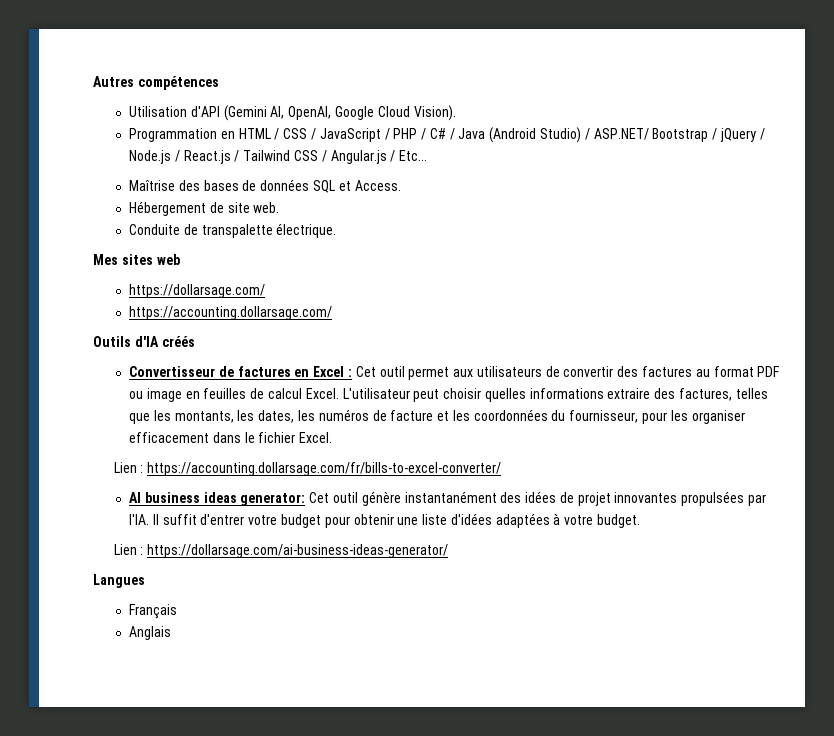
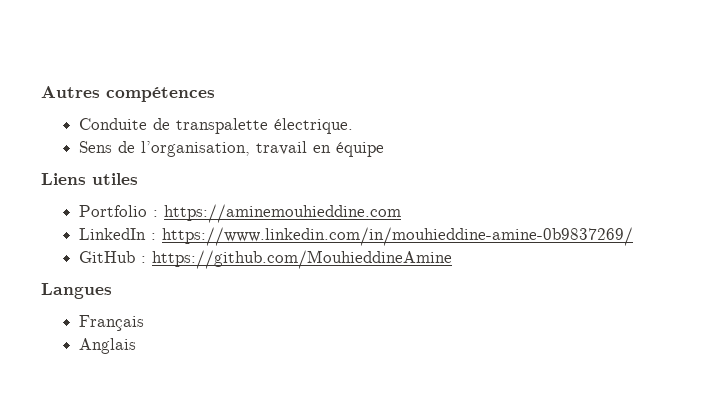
[129,105,456,121] [129,127,765,143] [129,150,428,164] [129,179,401,193] [129,201,280,216] [129,223,337,238] [93,254,180,265] [129,284,266,298] [129,306,333,320] [93,336,195,347] [129,366,780,380] [129,388,768,402] [129,409,745,424] [129,432,333,443] [113,462,502,476] [129,491,766,506] [129,513,640,528] [113,544,449,558] Utilisation d'API (Gemini AI, OpenAI, Google Cloud Vision). // Programmation en HTML / CSS / JavaScript / PHP / C# / Java (Android Studio) / ASP.NET/ Bootstrap / jQuery / Node.js / React.js / Tailwind CSS / Angular.js / Etc... // Maîtrise des bases de données SQL et Access. // Hébergement de site web. // Conduite de transpalette électrique. // Mes sites web // https://dollarsage.com/ // https://accounting.dollarsage.com/ // Outils d'IA créés // Convertisseur de factures en Excel : Cet outil permet aux utilisateurs de convertir des factures au format PDF ou image en feuilles de calcul Excel. L'utilisateur peut choisir quelles informations extraire des factures, telles que les montants, les dates, les numéros de facture et les coordonnées du fournisseur, pour les organiser efficacement dans le fichier Excel. // Lien : https://accounting.dollarsage.com/fr/bills-to-excel-converter/ // AI business ideas generator: Cet outil génère instantanément des idées de projet innovantes propulsées par l'IA. Il suffit d'entrer votre budget pour obtenir une liste d'idées adaptées à votre budget. // Lien : https://dollarsage.com/ai-business-ideas-generator/ -> [78,118,353,134] [78,141,384,157] [41,173,138,185] [78,204,401,223] [78,227,633,246] [78,250,452,269] Conduite de transpalette électrique. // Sens de l’organisation, travail en équipe // Liens utiles // Portfolio : https://aminemouhieddine.com // LinkedIn : https://www.linkedin.com/in/mouhieddine-amine-0b9837269/ // GitHub : https://github.com/MouhieddineAmine

